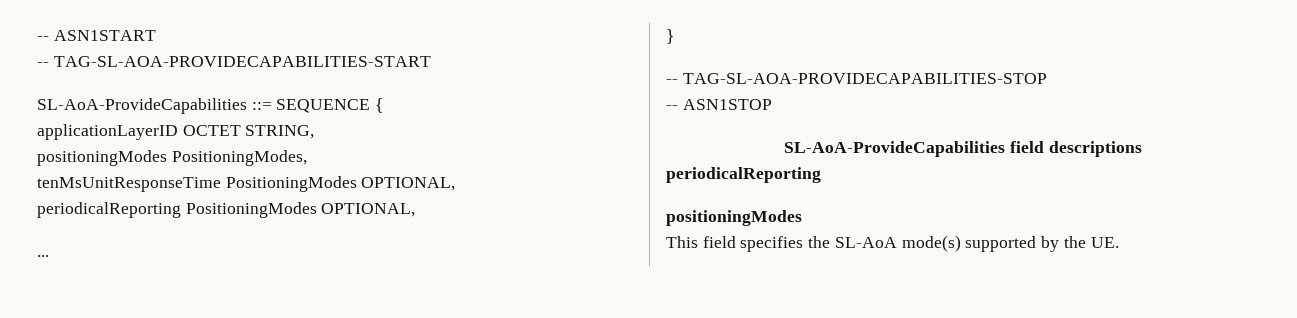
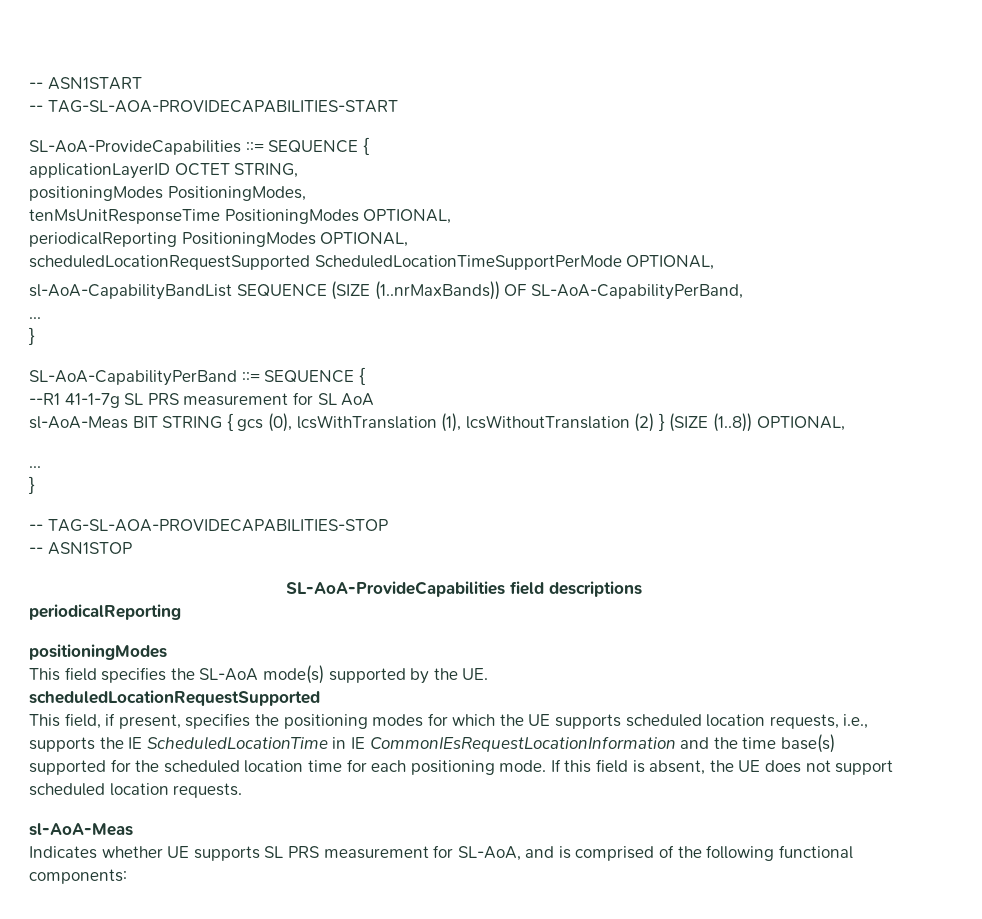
(416, 210) none -> [29,255,715,270] [29,281,743,300] [29,317,41,319] [29,327,35,345] [29,367,365,386] [29,392,375,408] [29,413,845,432] // scheduledLocationRequestSupported ScheduledLocationTimeSupportPerMode OPTIONAL, // sl-AoA-CapabilityBandList SEQUENCE (SIZE (1..nrMaxBands)) OF SL-AoA-CapabilityPerBand, // ... // } // SL-AoA-CapabilityPerBand ::= SEQUENCE { // --R1 41-1-7g SL PRS measurement for SL AoA // sl-AoA-Meas BIT STRING { gcs (0), lcsWithTranslation (1), lcsWithoutTranslation (2) } (SIZE (1..8)) OPTIONAL,
(1119, 242) none -> [29,690,320,706] [29,713,869,729] [29,734,835,753] [29,759,894,775] [29,783,243,798] [29,823,133,836] [29,845,853,861] [29,869,127,884] // scheduledLocationRequestSupported // This field, if present, specifies the positioning modes for which the UE supports scheduled location requests, i.e., supports the IE ScheduledLocationTime in IE CommonIEsRequestLocationInformation and the time base(s) supported for the scheduled location time for each positioning mode. If this field is absent, the UE does not support scheduled location requests. // sl-AoA-Meas // Indicates whether UE supports SL PRS measurement for SL-AoA, and is comprised of the following functional components:

